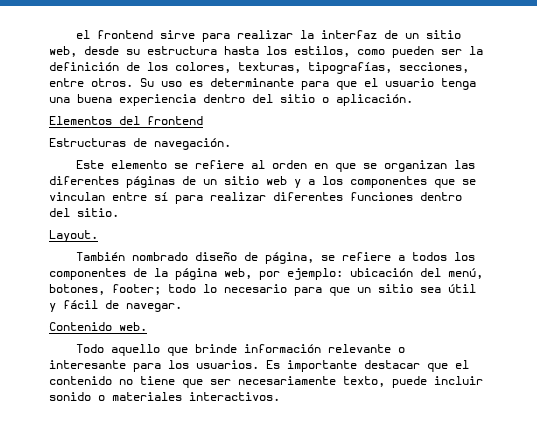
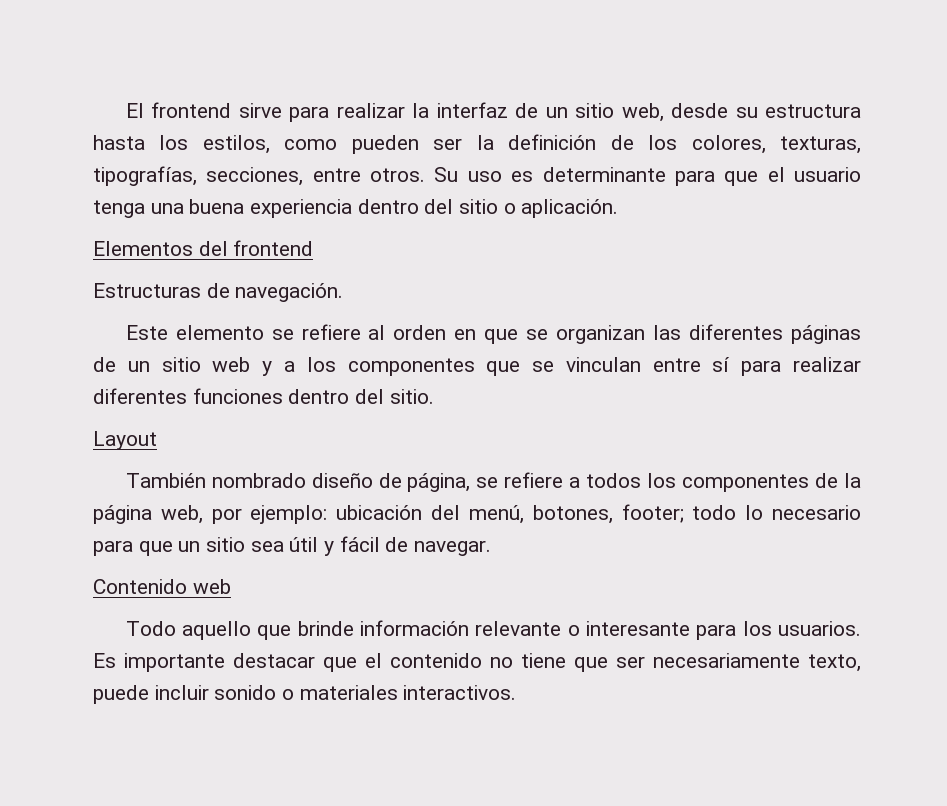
[76,30,91,39] el -> [125,103,144,118] El
[49,230,98,242] Layout. -> [93,431,157,450] Layout
[119,322,147,331] web. -> [192,579,231,594] web

